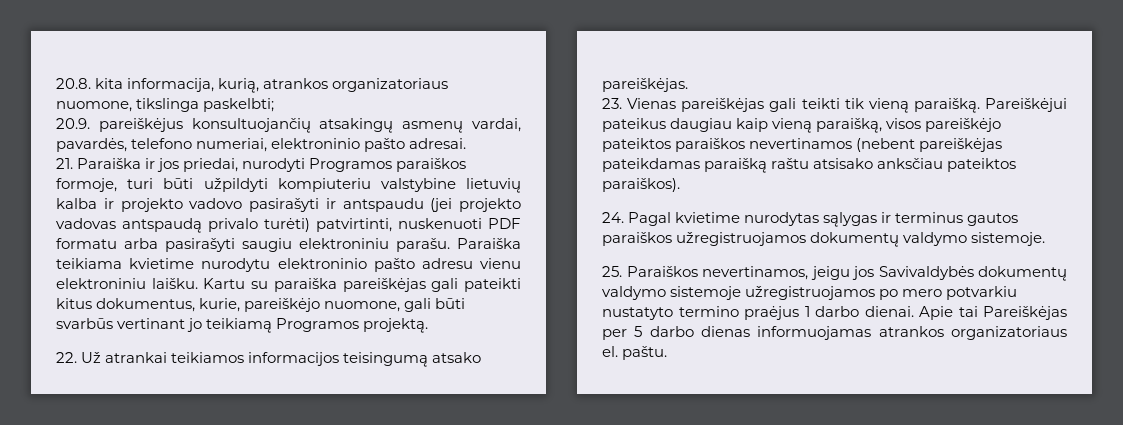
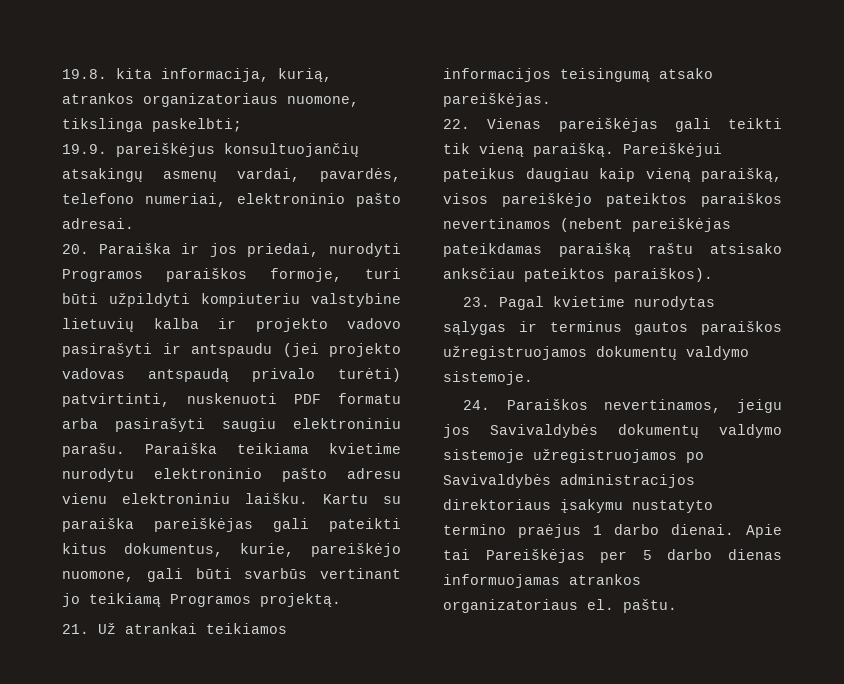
[56,78,91,89] 20.8. -> [62,69,107,79] 19.8.
[56,118,90,129] 20.9. -> [62,144,107,154] 19.9.
[56,158,73,169] 21. -> [62,244,89,254] 20.
[56,352,77,363] 22. -> [62,624,89,634] 21.
[602,98,622,109] 23. -> [443,119,470,129] 22.
[602,212,624,223] 24. -> [463,297,491,307] 23.
[602,266,622,277] 25. -> [463,400,491,410] 24.
[902,286,1018,300] mero potvarkiu -> [443,474,695,488] [443,499,623,513] Savivaldybės administracijos direktoriaus įsakymu

